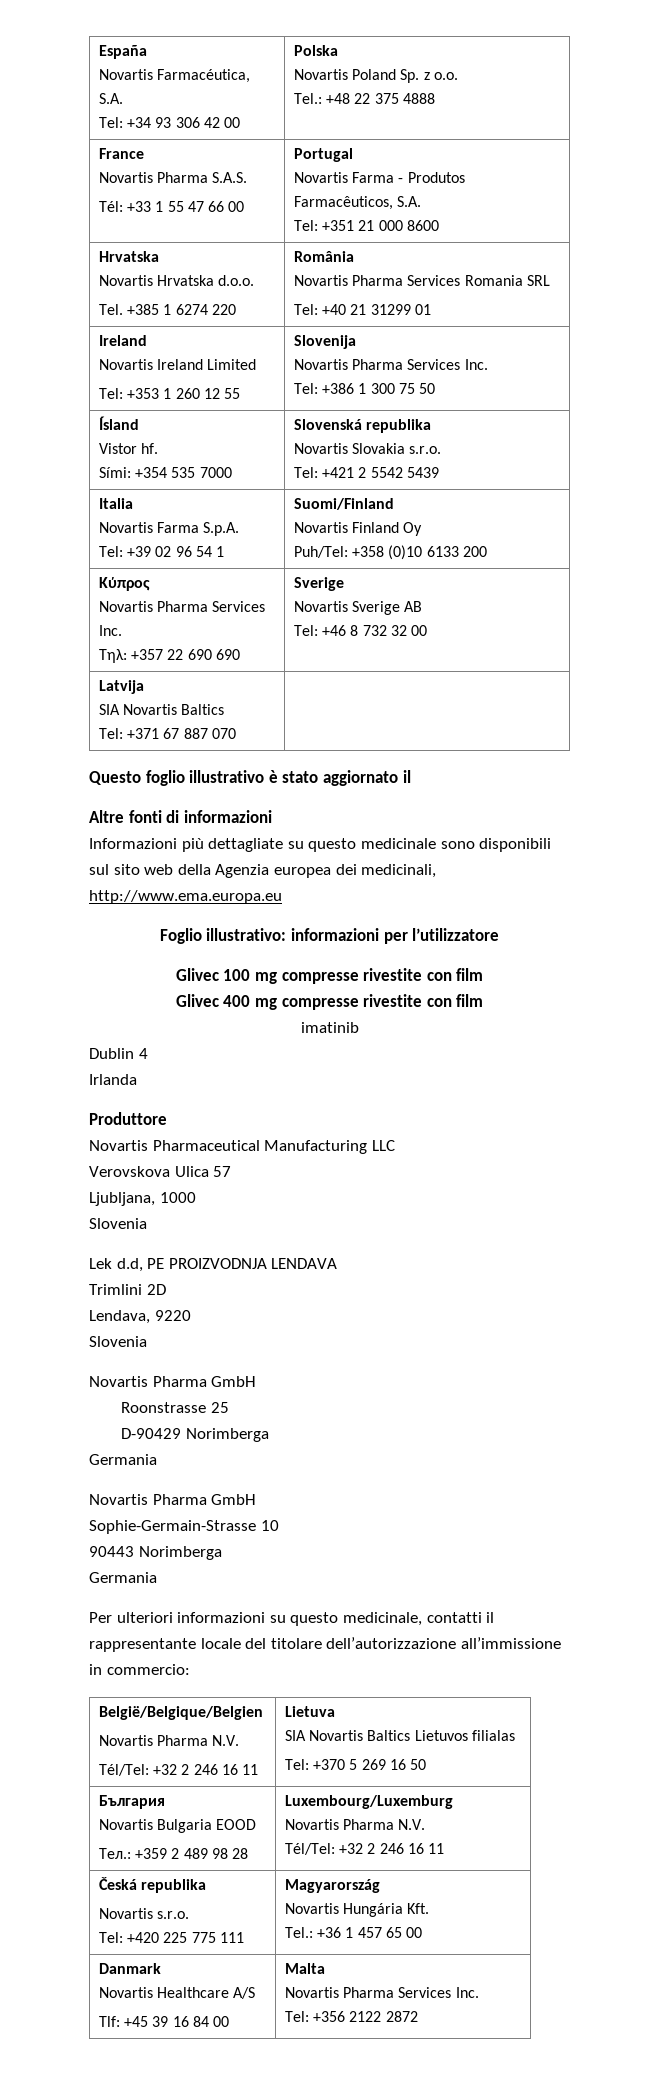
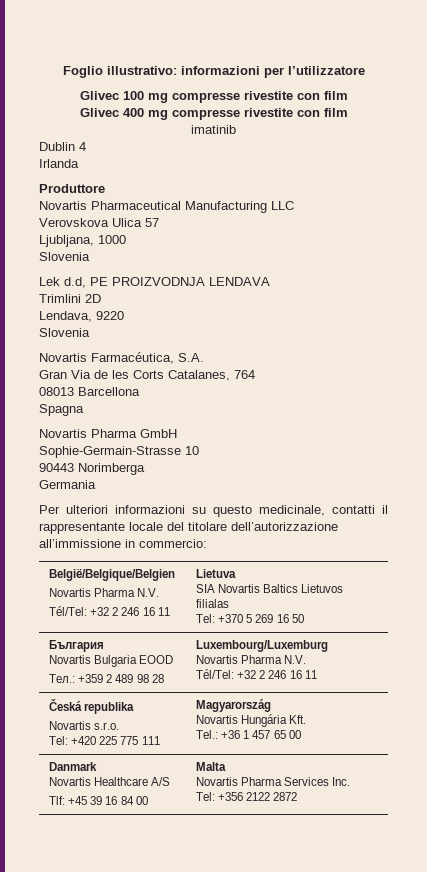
[99,45,148,59] [99,69,251,83] [99,93,124,104] [99,117,240,128] [294,45,339,56] [294,69,458,83] [294,93,435,104] [99,148,145,159] [99,172,248,183] [99,201,245,212] [294,148,354,162] [294,172,465,183] [294,196,422,210] [294,220,439,231] [99,251,160,262] [99,275,255,286] [99,304,236,315] [294,251,355,262] [294,275,550,286] [294,304,431,315] [99,335,148,346] [99,359,257,370] [99,388,240,399] [294,335,357,349] [294,359,488,370] [294,383,435,394] [99,416,140,430] [99,443,159,454] [99,467,232,478] [294,419,432,433] [294,443,442,454] [294,467,439,478] [99,498,134,509] [99,522,240,536] [99,546,224,557] [294,498,395,510] [294,522,423,536] [294,545,487,560] [99,577,151,591] [99,601,266,612] [99,625,123,636] [99,649,240,663] [294,577,345,591] [294,601,423,615] [294,625,427,636] [99,680,145,694] [99,704,225,715] [99,728,236,739] [89,770,411,786] [89,810,272,823] [89,838,552,852] [89,864,437,878] [89,890,282,904] España // Novartis Farmacéutica, S.A. // Tel: +34 93 306 42 00 | Polska // Novartis Poland Sp. z o.o. // Tel.: +48 22 375 4888 // France // Novartis Pharma S.A.S. // Tél: +33 1 55 47 66 00 | Portugal // Novartis Farma - Produtos Farmacêuticos, S.A. // Tel: +351 21 000 8600 // Hrvatska // Novartis Hrvatska d.o.o. // Tel. +385 1 6274 220 | România // Novartis Pharma Services Romania SRL // Tel: +40 21 31299 01 // Ireland // Novartis Ireland Limited // Tel: +353 1 260 12 55 | Slovenija // Novartis Pharma Services Inc. // Tel: +386 1 300 75 50 // Ísland // Vistor hf. // Sími: +354 535 7000 | Slovenská republika // Novartis Slovakia s.r.o. // Tel: +421 2 5542 5439 // Italia // Novartis Farma S.p.A. // Tel: +39 02 96 54 1 | Suomi/Finland // Novartis Finland Oy // Puh/Tel: +358 (0)10 6133 200 // Κύπρος // Novartis Pharma Services Inc. // Τηλ: +357 22 690 690 | Sverige // Novartis Sverige AB // Tel: +46 8 732 32 00 // Latvija // SIA Novartis Baltics // Tel: +371 67 887 070 | // Questo foglio illustrativo è stato aggiornato il // Altre fonti di informazioni // Informazioni più dettagliate su questo medicinale sono disponibili sul sito web della Agenzia europea dei medicinali, http://www.ema.europa.eu // -> (62, 72) none
[152,1376,257,1387] [121,1402,229,1413] [121,1428,269,1442] [89,1454,157,1465] Pharma GmbH // Roonstrasse 25 // D-90429 Norimberga // Germania -> [91,352,204,364] [39,370,255,381] [39,387,140,396] [39,404,84,416] Farmacéutica, S.A. // Gran Via de les Corts Catalanes, 764 // 08013 Barcellona // Spagna

